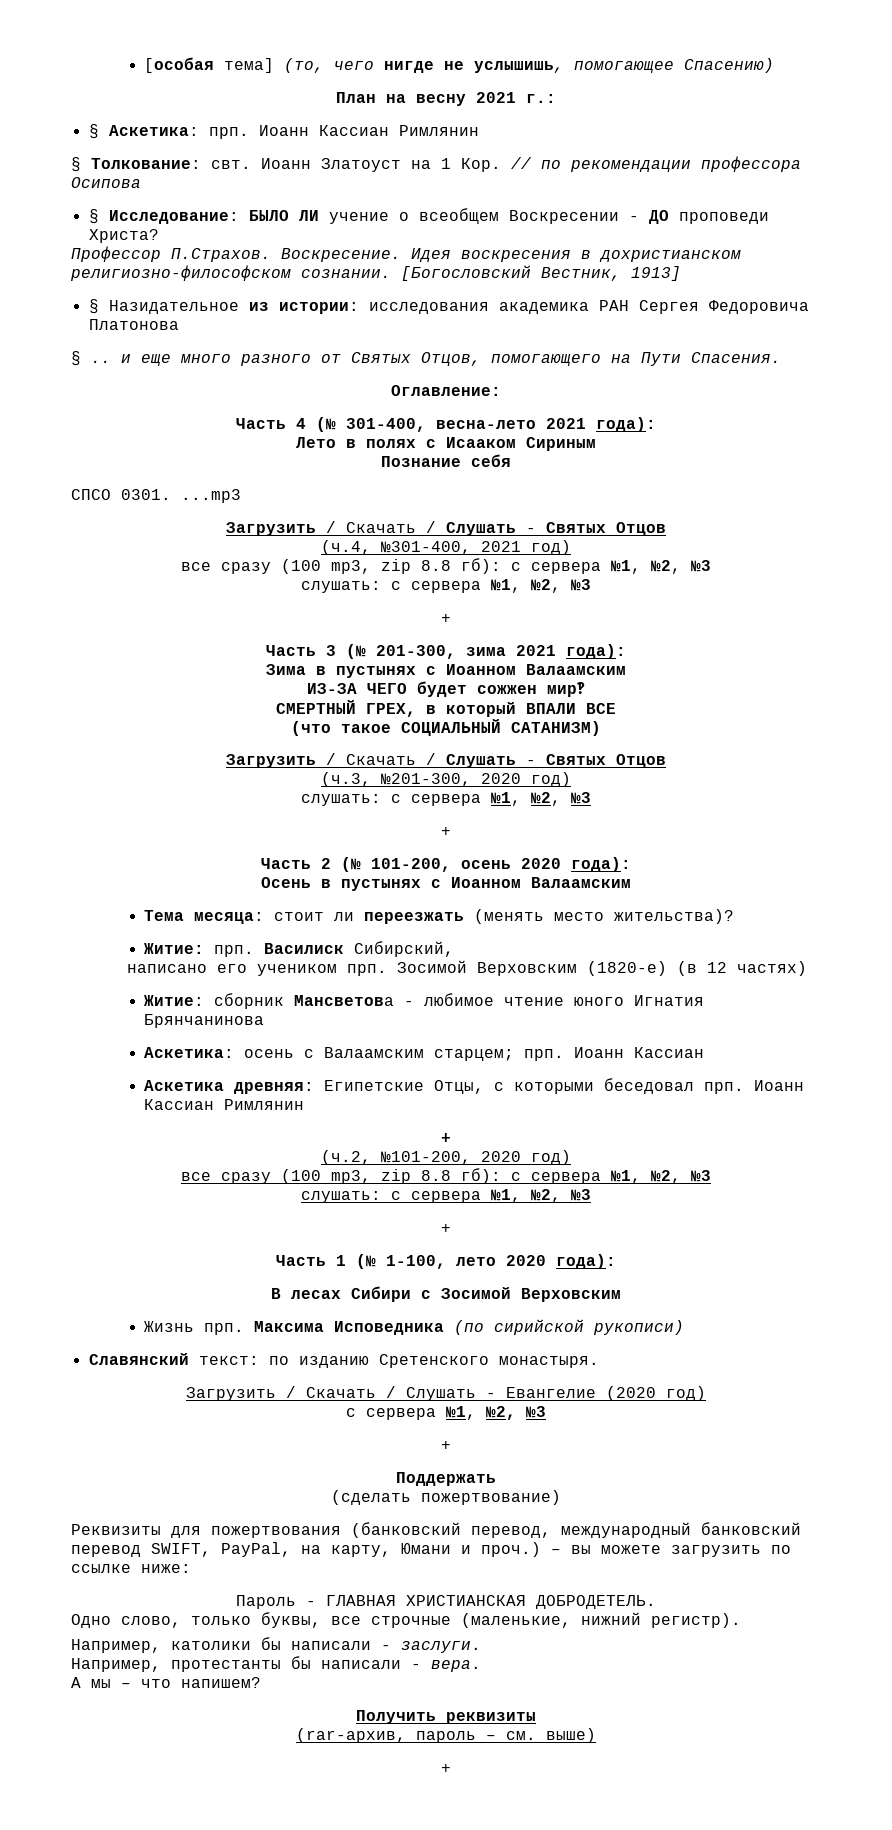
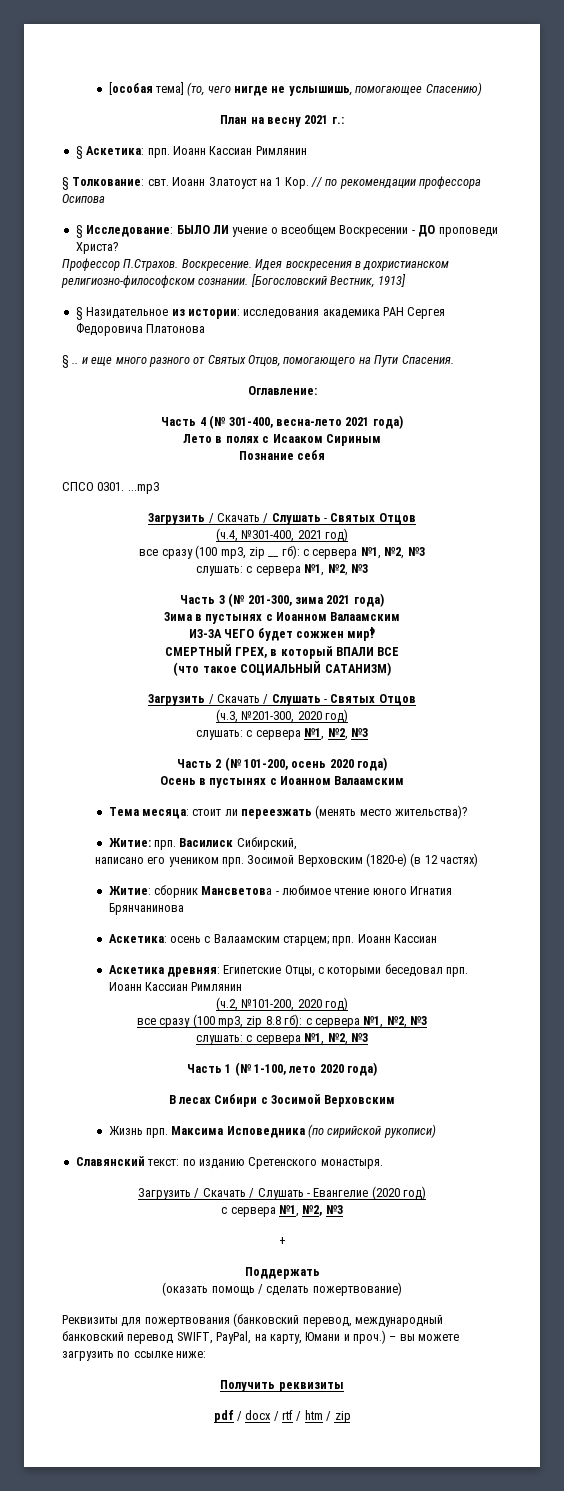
[596,417,656,432] года): -> [372,415,403,429] года)
[421,560,451,571] 8.8 -> [268,556,279,557] __
[441,614,451,623] // + -> (368, 568) none
[566,644,626,659] года): -> [353,593,384,607] года)
[441,827,451,836] // + -> (368, 732) none
[571,857,631,872] года): -> [357,757,388,771] года)
[441,1133,451,1143] // + -> (243, 986) none
[441,1224,451,1233] // + -> (368, 1037) none
[556,1254,616,1269] года): -> [347,1062,378,1076] года)
[331,1490,411,1505] (сделать -> [162,1282,310,1296] (оказать помощь / сделать
[236,1595,656,1609] [71,1612,741,1628] [71,1637,481,1653] [71,1656,481,1672] [71,1677,261,1688] [356,1710,536,1724] [296,1728,596,1743] [441,1764,451,1773] Пароль - ГЛАВНАЯ ХРИСТИАНСКАЯ ДОБРОДЕТЕЛЬ. // Одно слово, только буквы, все строчные (маленькие, нижний регистр). // Например, католики бы написали - заслуги. // Например, протестанты бы написали - вера. // А мы – что напишем? // Получить реквизиты // (rar-архив, пароль – см. выше) // + -> [220,1380,344,1392] [213,1410,351,1423] Получить реквизиты // pdf / docx / rtf / htm / zip

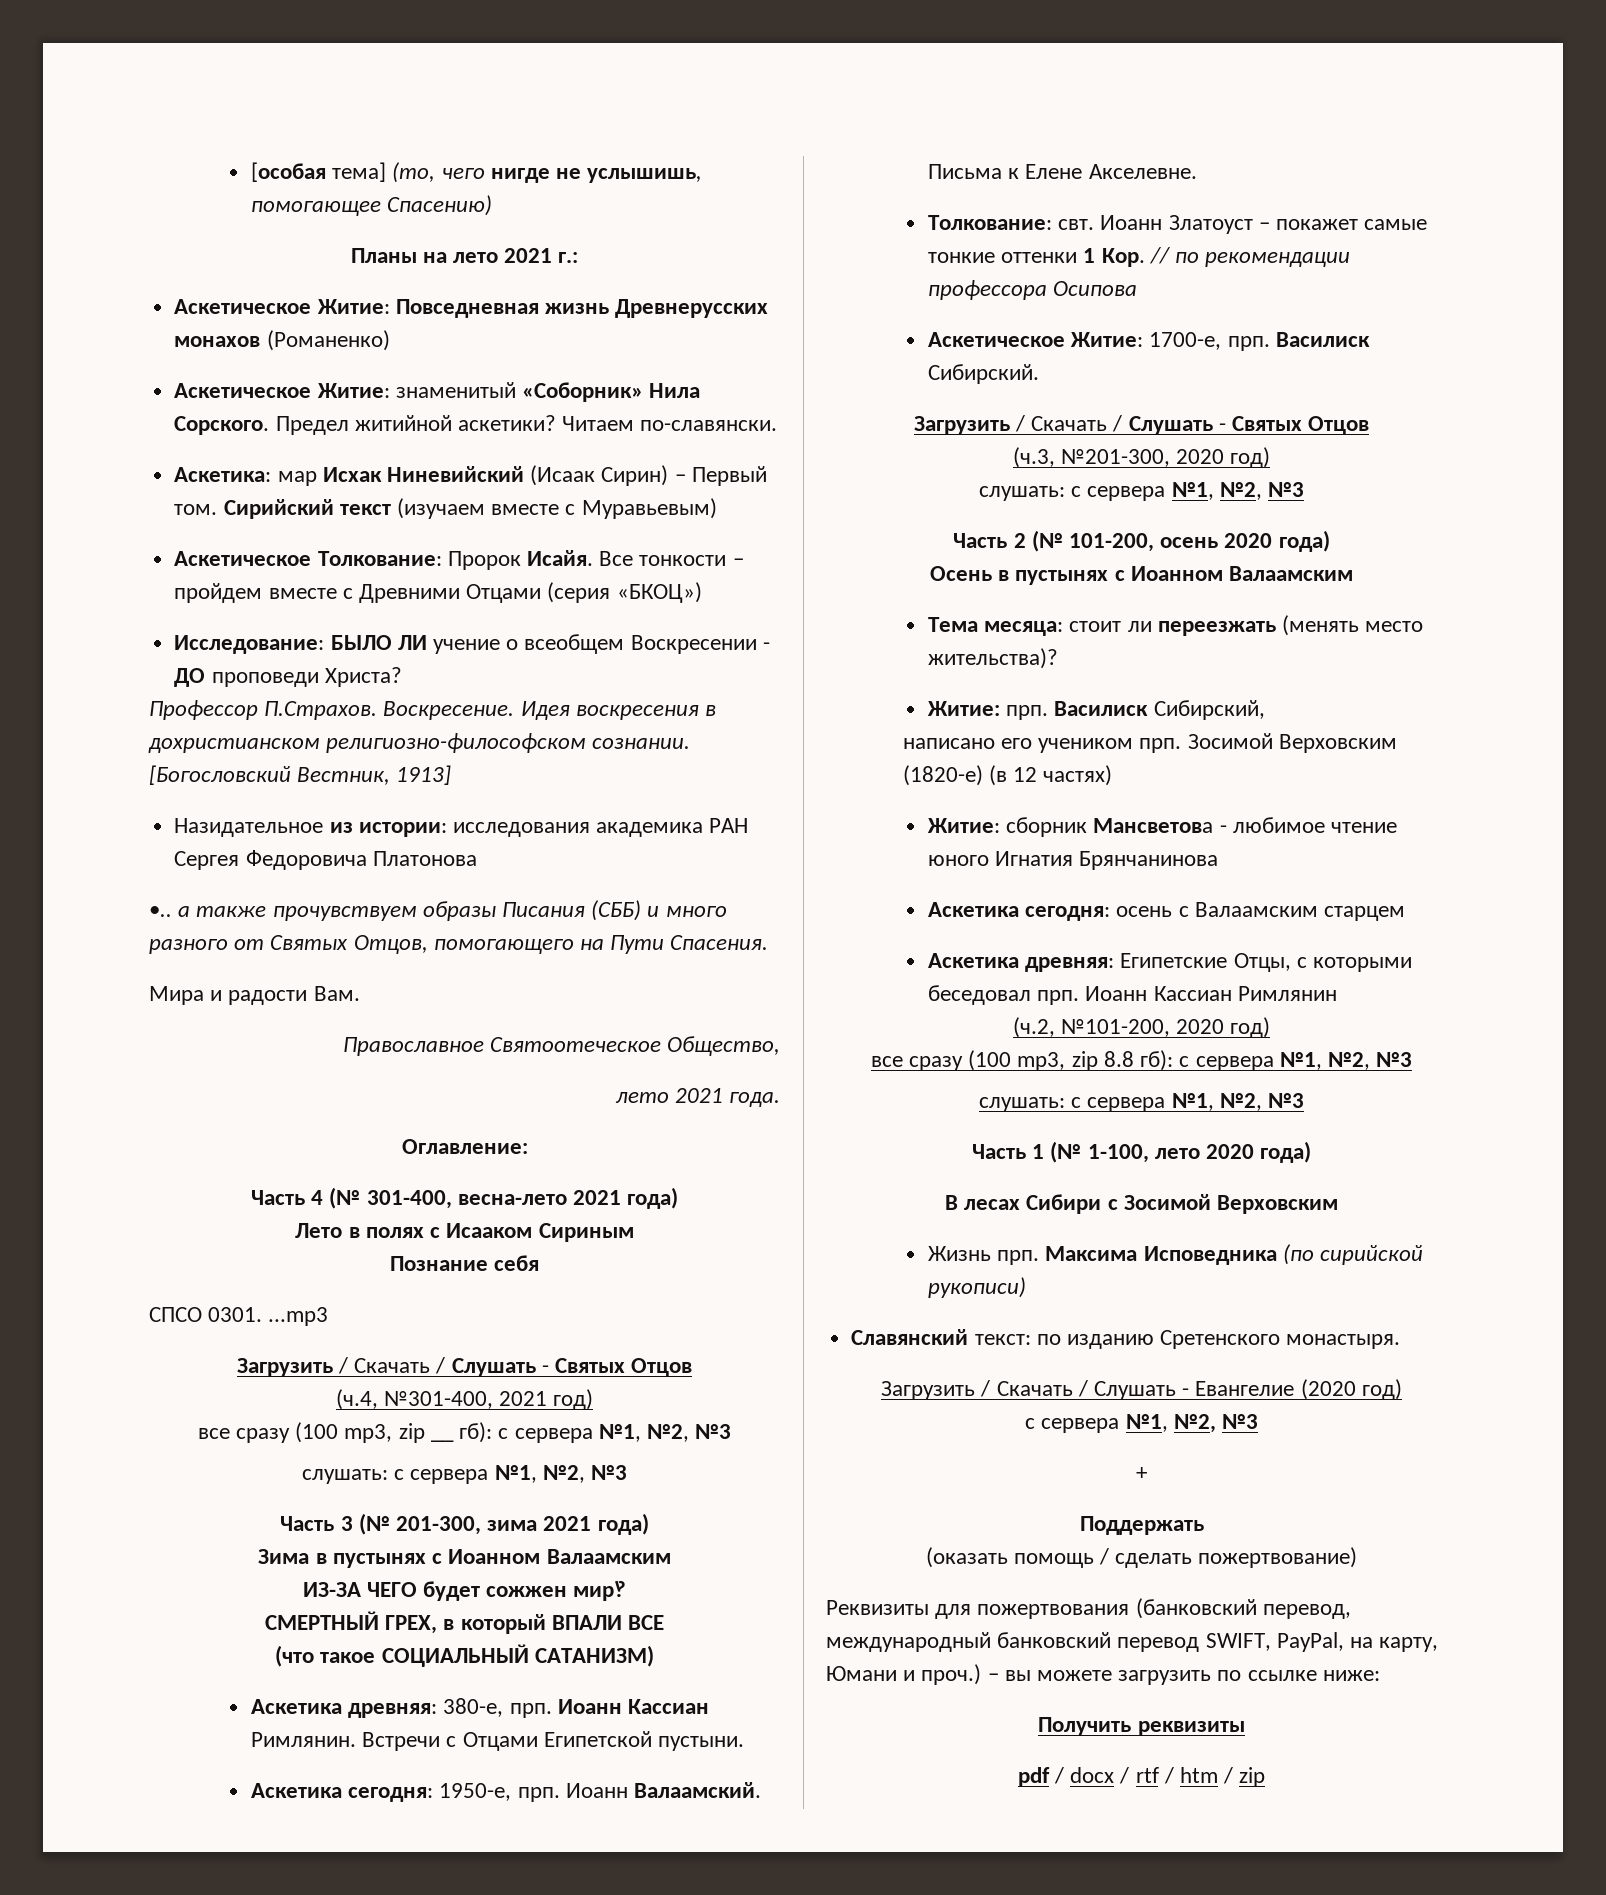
[220,115,301,127] План на весну -> [350,248,498,263] Планы на лето
[75,146,307,159] [62,176,482,190] [62,194,105,203] [75,225,83,238] § Аскетика: прп. Иоанн Кассиан Римлянин // § Толкование: свт. Иоанн Златоуст на 1 Кор. // по рекомендации профессора Осипова // § -> [174,299,769,318] [174,330,390,351] [174,382,701,402] [174,415,778,435] [174,465,767,486] [174,498,717,519] [174,550,744,570] [174,582,702,603] Аскетическое Житие: Повседневная жизнь Древнерусских монахов (Романенко) // Аскетическое Житие: знаменитый «Соборник» Нила Сорского. Предел житийной аскетики? Читаем по-славянски. // Аскетика: мар Исхак Ниневийский (Исаак Сирин) – Первый том. Сирийский текст (изучаем вместе с Муравьевым) // Аскетическое Толкование: Пророк Исайя. Все тонкости – пройдем вместе с Древними Отцами (серия «БКОЦ») //
[75,307,83,320] § -> (452, 775) none
[62,355,113,368] § .. и еще -> [149,900,660,921] •.. а также прочувствуем образы Писания (СББ) и
(454, 359) none -> [149,986,360,1005] [342,1036,780,1056] [614,1088,780,1107] // Мира и радости Вам. // Православное Святоотеческое Общество, // лето 2021 года.
(391, 669) none -> [250,1698,710,1718] [250,1731,745,1751] [250,1782,762,1802] [927,164,1197,179] [927,215,1428,234] [927,247,1351,267] [927,280,1138,300] [927,332,1370,351] [927,364,1039,384] // Аскетика древняя: 380-е, прп. Иоанн Кассиан Римлянин. Встречи с Отцами Египетской пустыни. // Аскетика сегодня: 1950-е, прп. Иоанн Валаамский. Письма к Елене Акселевне. // Толкование: свт. Иоанн Златоуст – покажет самые тонкие оттенки 1 Кор. // по рекомендации профессора Осипова // Аскетическое Житие: 1700-е, прп. Василиск Сибирский.
[108,934,167,943] Аскетика: -> [927,902,1111,921] Аскетика сегодня:
[283,934,438,946] старцем; прп. Иоанн Кассиан -> [1324,906,1406,921] старцем

